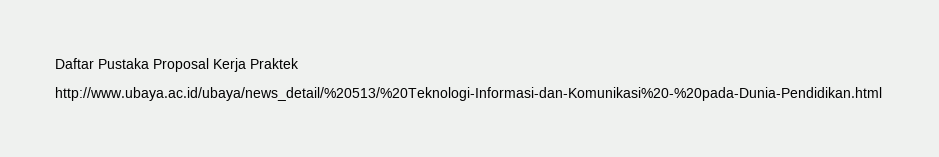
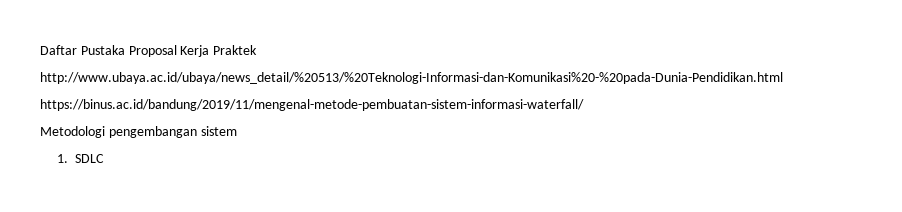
(882, 94) none -> [40,99,584,111] [40,126,237,138] [56,154,104,163] // https://binus.ac.id/bandung/2019/11/mengenal-metode-pembuatan-sistem-informasi-waterfall/ // Metodologi pengembangan sistem // 1. SDLC

